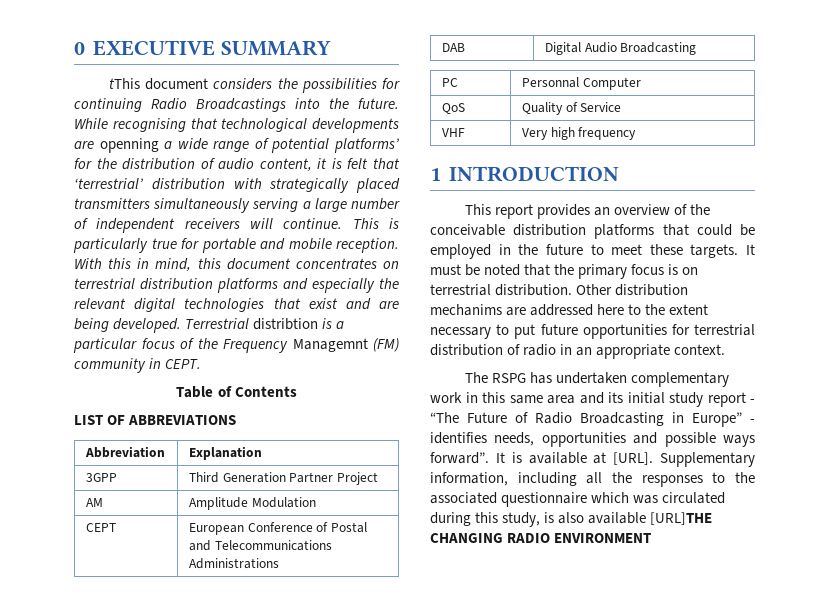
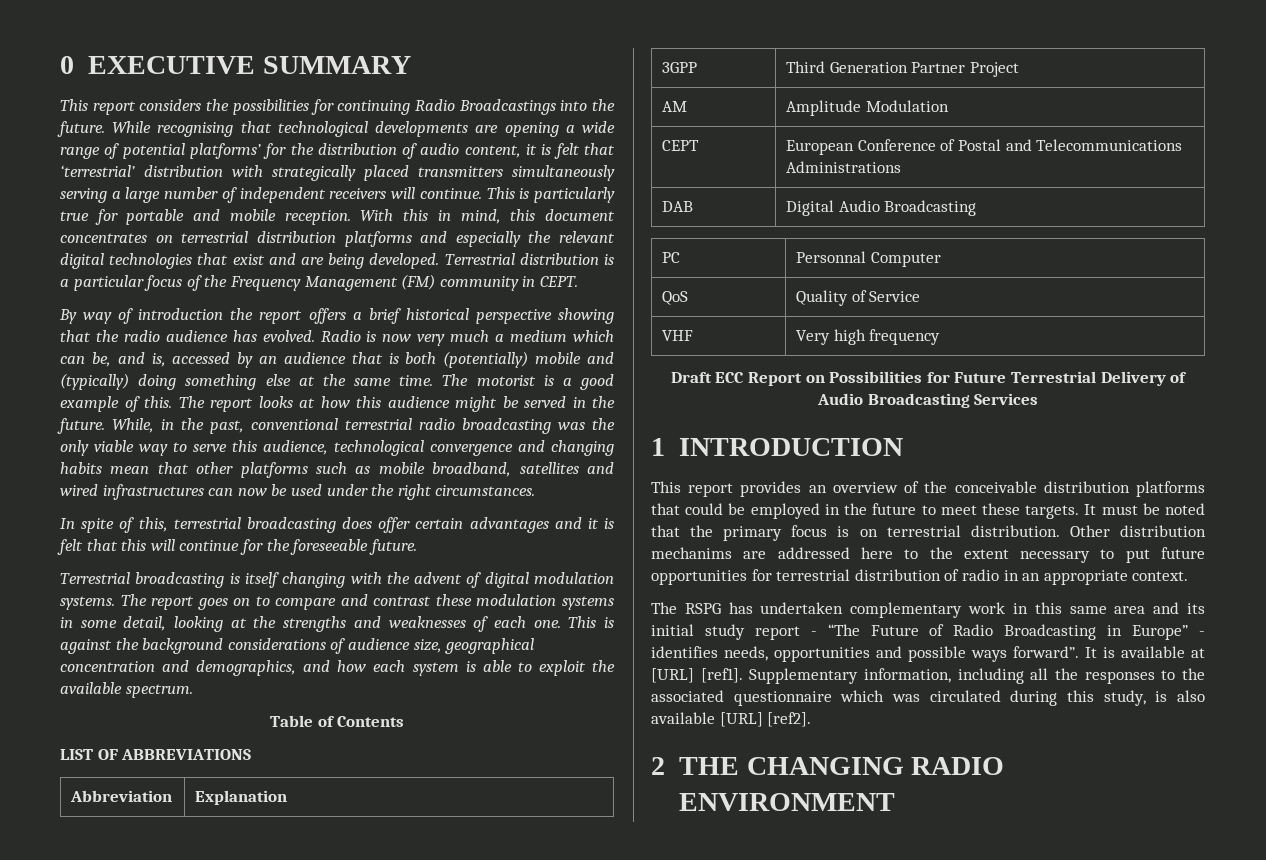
[108,78,209,90] tThis document -> [60,99,136,115] This report
[99,138,159,153] openning -> [504,122,559,137] opening
[253,318,319,330] distribtion -> [519,253,599,265] distribution
[292,338,368,352] Managemnt -> [304,276,398,291] Management
(202, 364) none -> [59,308,614,324] [60,330,614,346] [60,351,614,368] [60,373,615,390] [60,396,615,412] [57,418,615,434] [60,440,614,456] [60,462,614,478] [60,484,536,500] [60,517,614,533] [57,539,417,555] [60,572,615,588] [60,594,614,610] [60,616,614,632] [60,638,535,654] [60,660,615,676] [60,682,193,698] // By way of introduction the report offers a brief historical perspective showing that the radio audience has evolved. Radio is now very much a medium which can be, and is, accessed by an audience that is both (potentially) mobile and (typically) doing something else at the same time. The motorist is a good example of this. The report looks at how this audience might be served in the future. While, in the past, conventional terrestrial radio broadcasting was the only viable way to serve this audience, technological convergence and changing habits mean that other platforms such as mobile broadband, satellites and wired infrastructures can now be used under the right circumstances. // In spite of this, terrestrial broadcasting does offer certain advantages and it is felt that this will continue for the foreseeable future. // Terrestrial broadcasting is itself changing with the advent of digital modulation systems. The report goes on to compare and contrast these modulation systems in some detail, looking at the strengths and weaknesses of each one. This is against the background considerations of audience size, geographical concentration and demographics, and how each system is able to exploit the available spectrum.
(637, 133) none -> [670,371,1188,386] [816,393,1039,408] // Draft ECC Report on Possibilities for Future Terrestrial Delivery of Audio Broadcasting Services
[613,452,654,465] [URL]. -> [651,668,743,683] [URL] [ref1].
[650,512,713,525] [URL]THE -> [719,712,812,727] [651,757,740,775] [URL] [ref2]. // 2 THE

